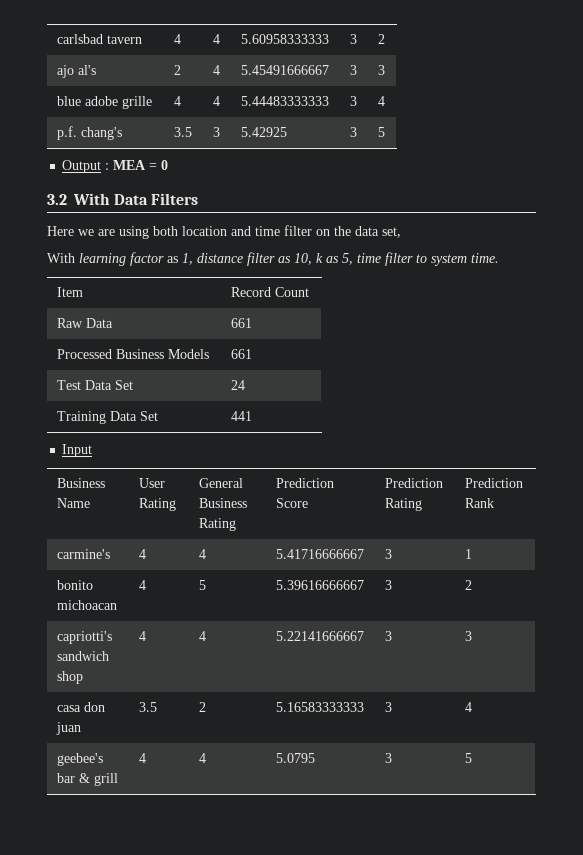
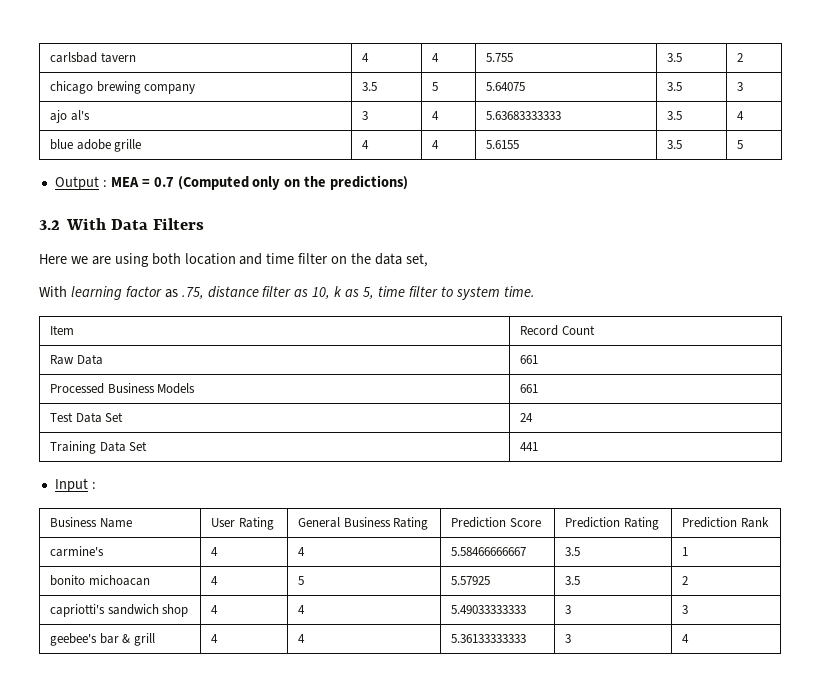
[240,34,329,44] [349,34,357,44] [377,34,385,44] 5.60958333333 | 3 | 2 -> [486,53,514,62] [667,53,683,62] [737,53,744,62] [50,81,196,94] [362,82,378,91] [432,82,439,91] [486,82,526,91] [667,82,683,91] [737,82,744,91] 5.755 | 3.5 | 2 // chicago brewing company | 3.5 | 5 | 5.64075 | 3.5 | 3
[173,65,181,75] [212,65,220,75] [240,65,329,75] [349,65,357,75] [377,65,385,75] 2 | 4 | 5.45491666667 | 3 | 3 -> [362,111,369,120] [432,111,440,120] [486,111,562,120] [667,111,683,120] [737,111,745,120] 3 | 4 | 5.63683333333 | 3.5 | 4
[240,96,329,106] [349,96,357,106] [377,96,385,106] [56,126,122,140] [173,127,192,137] [212,127,220,137] [240,127,287,137] [349,127,357,137] 5.44483333333 | 3 | 4 // p.f. chang's | 3.5 | 3 | 5.42925 | 3 -> [486,140,520,149] [667,140,683,149] 5.6155 | 3.5
[161,160,169,170] 0 -> [153,175,409,190] 0.7 (Computed only on the predictions)
[182,253,193,265] 1, -> [181,287,204,299] .75,
(93, 450) none -> [91,482,96,489] :
[275,549,364,559] [384,549,392,559] 5.41716666667 | 3 -> [451,547,527,556] [565,547,581,556] 5.58466666667 | 3.5
[275,580,364,590] [384,580,392,590] 5.39616666667 | 3 -> [451,576,491,585] [565,576,581,585] 5.57925 | 3.5
[275,631,364,641] [384,631,392,641] [464,631,472,641] [56,702,105,712] [55,722,81,735] [138,702,157,712] [198,702,206,712] [275,702,364,712] [384,702,392,712] [464,702,472,712] 5.22141666667 | 3 | 3 // casa don juan | 3.5 | 2 | 5.16583333333 | 3 | 4 -> [451,605,527,614] [565,605,572,614] [682,605,689,614] 5.49033333333 | 3 | 3
[275,753,315,763] [384,753,392,763] [464,753,472,763] 5.0795 | 3 | 5 -> [451,634,527,643] [565,634,572,643] [682,634,690,643] 5.36133333333 | 3 | 4

